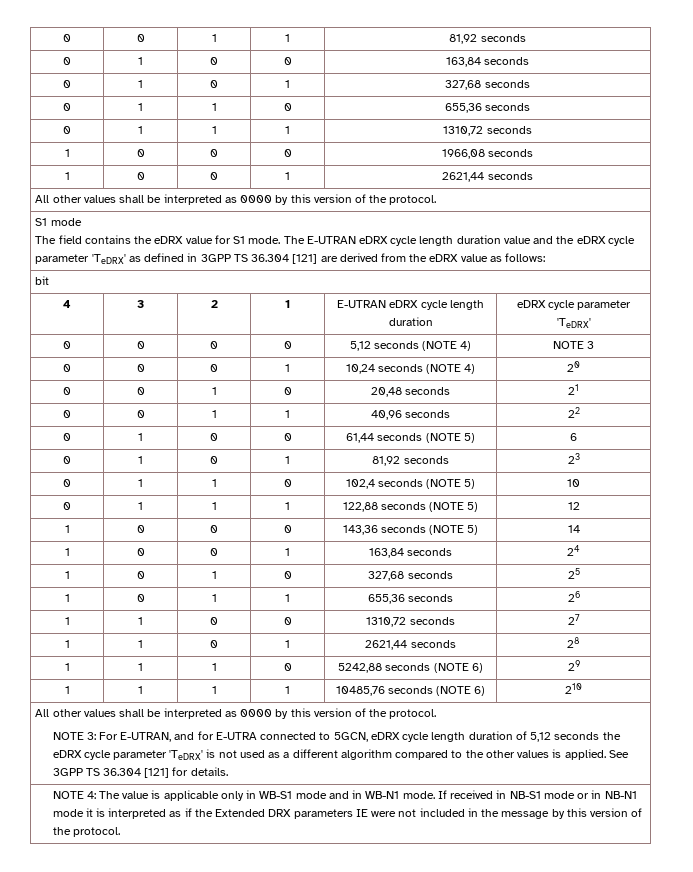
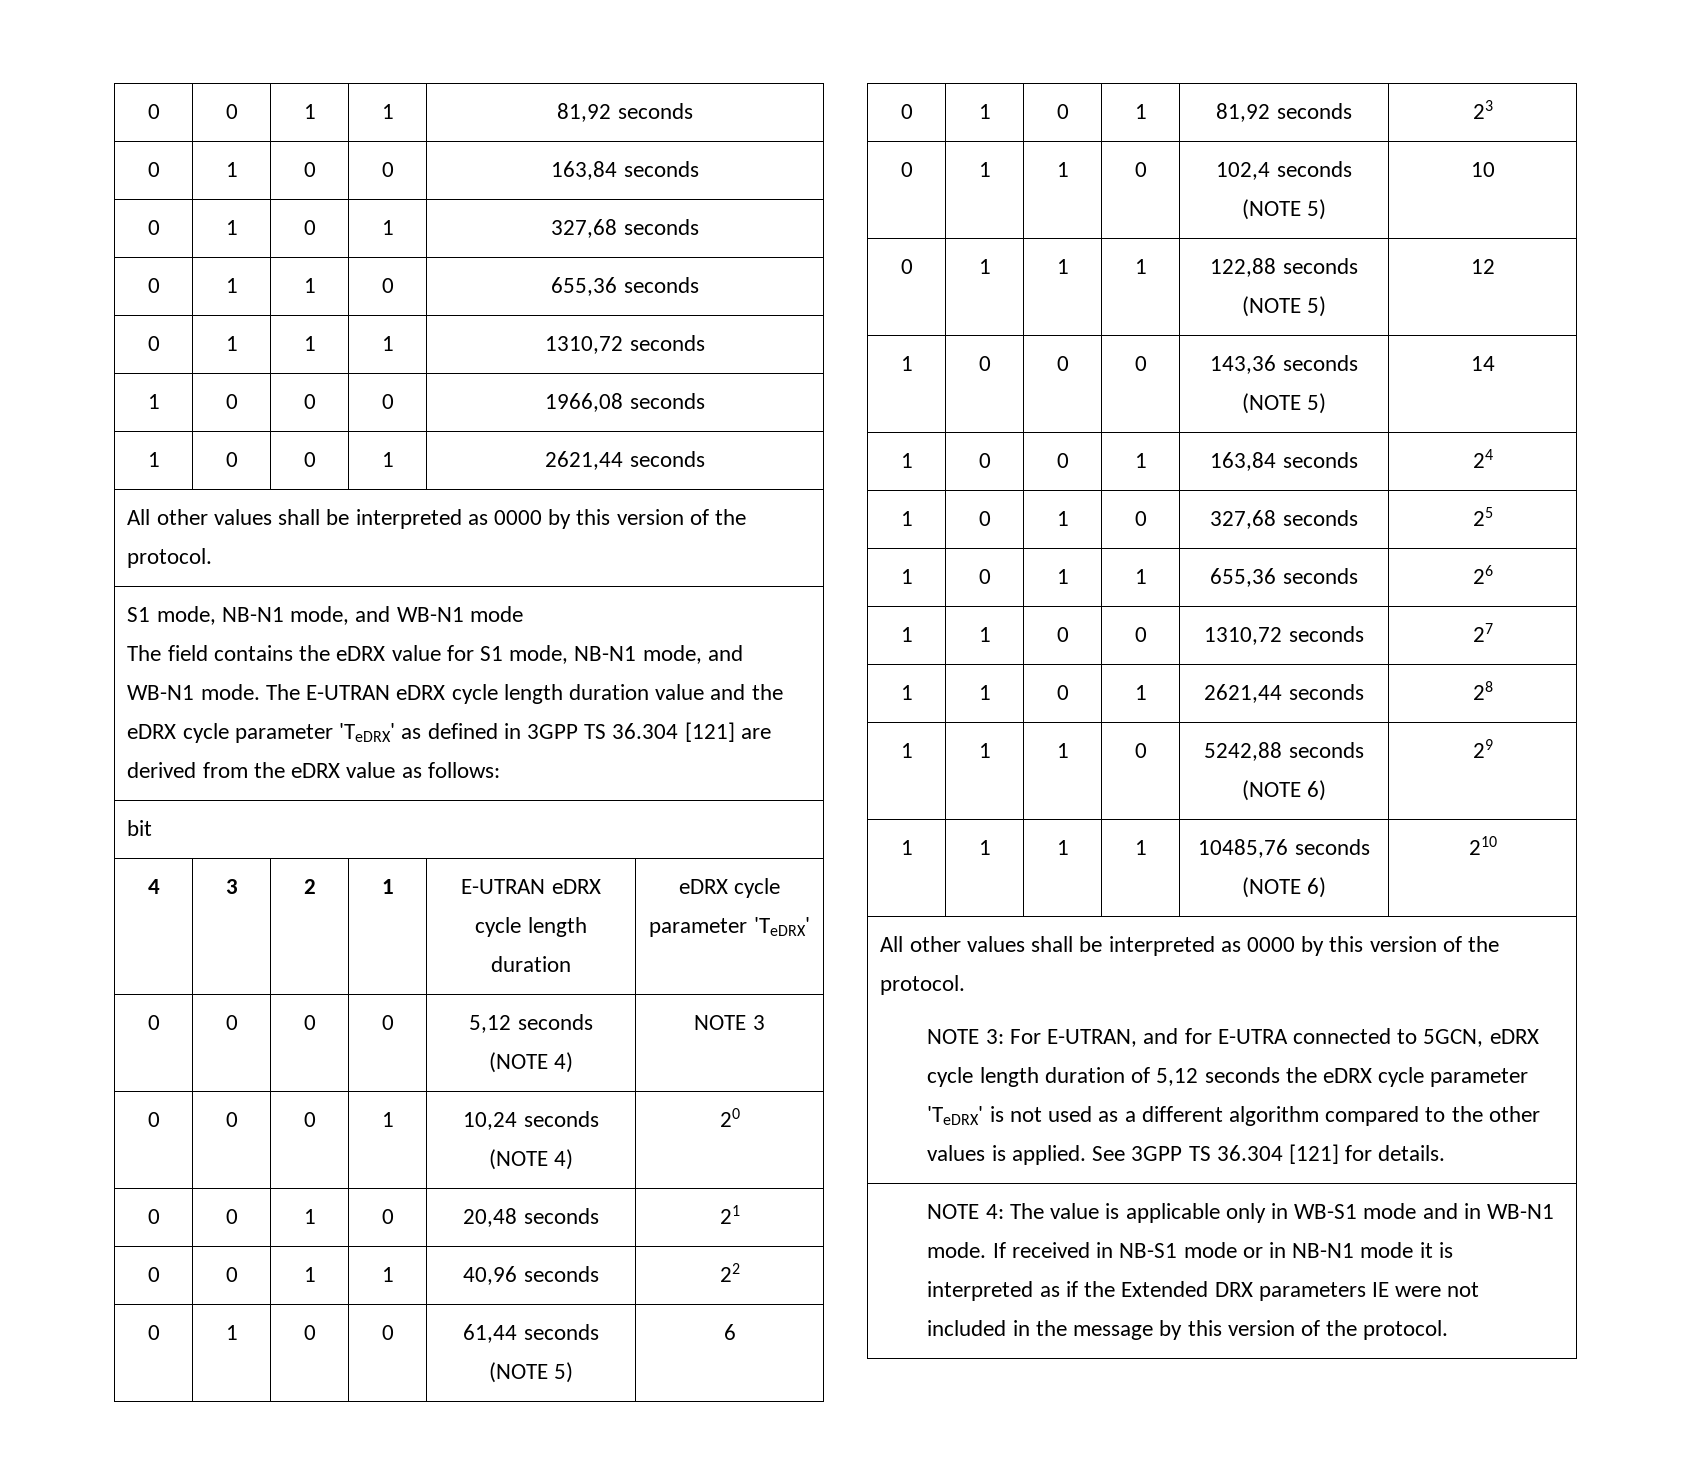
(48, 222) none -> [156,606,464,625] mode, NB-N1 mode, and WB-N1
(246, 240) none -> [509,645,743,664] [127,685,195,700] mode, NB-N1 mode, and WB-N1

